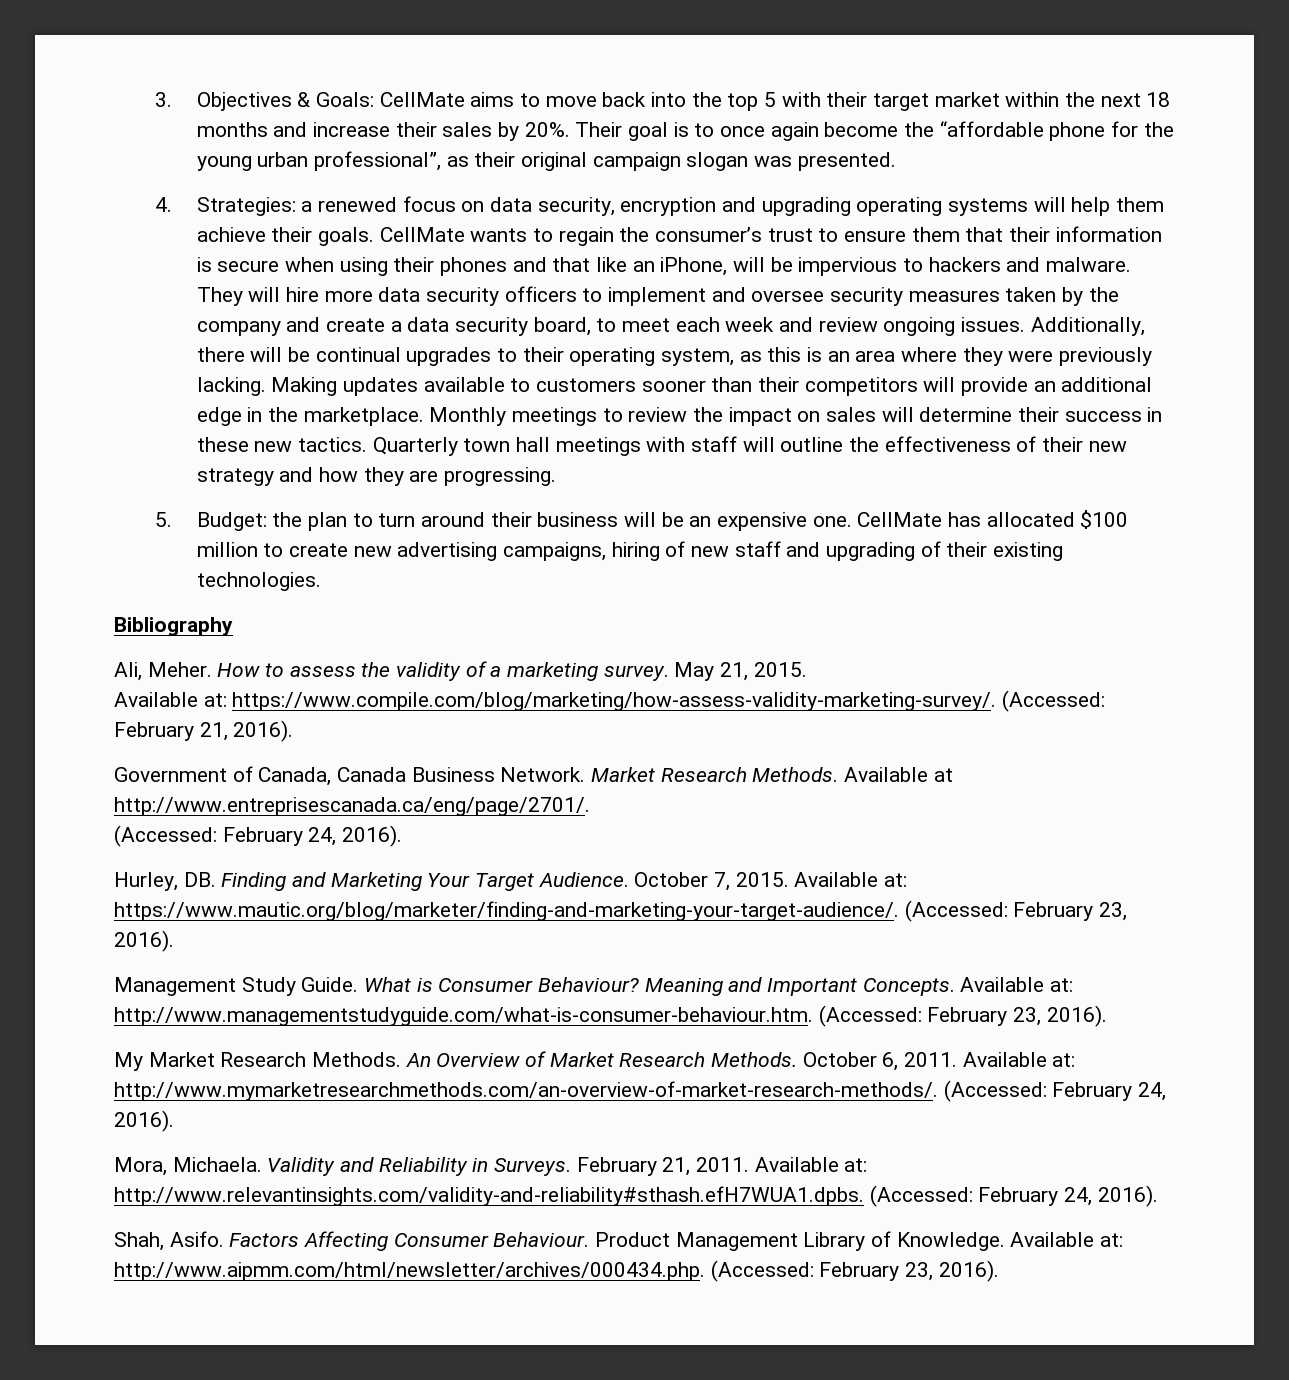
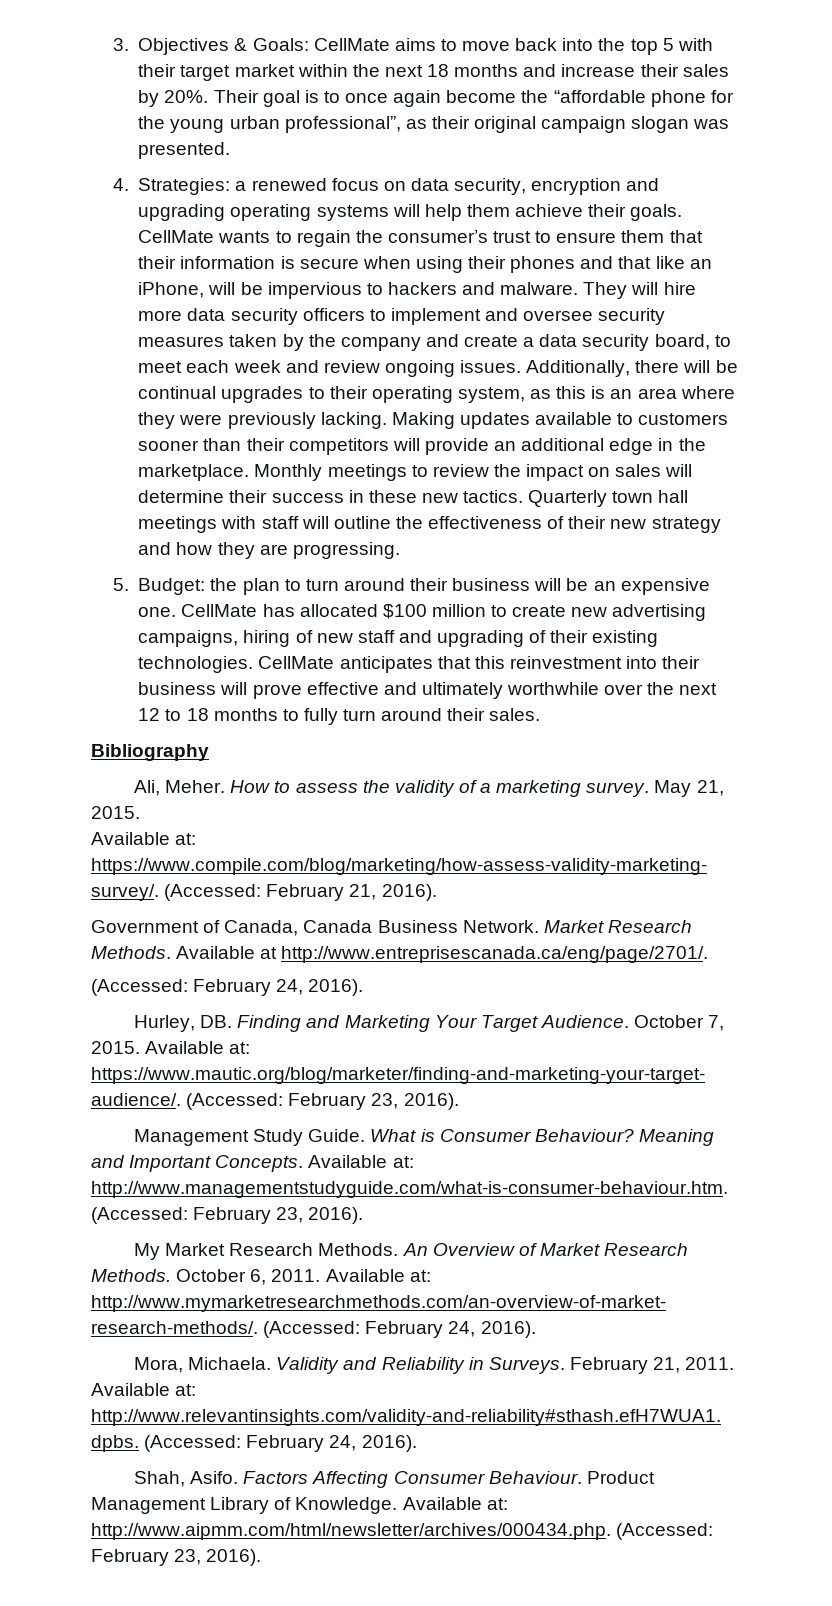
(321, 581) none -> [258,656,701,673] [138,682,718,699] [138,708,541,725] CellMate anticipates that this reinvestment into their business will prove effective and ultimately worthwhile over the next 12 to 18 months to fully turn around their sales.

